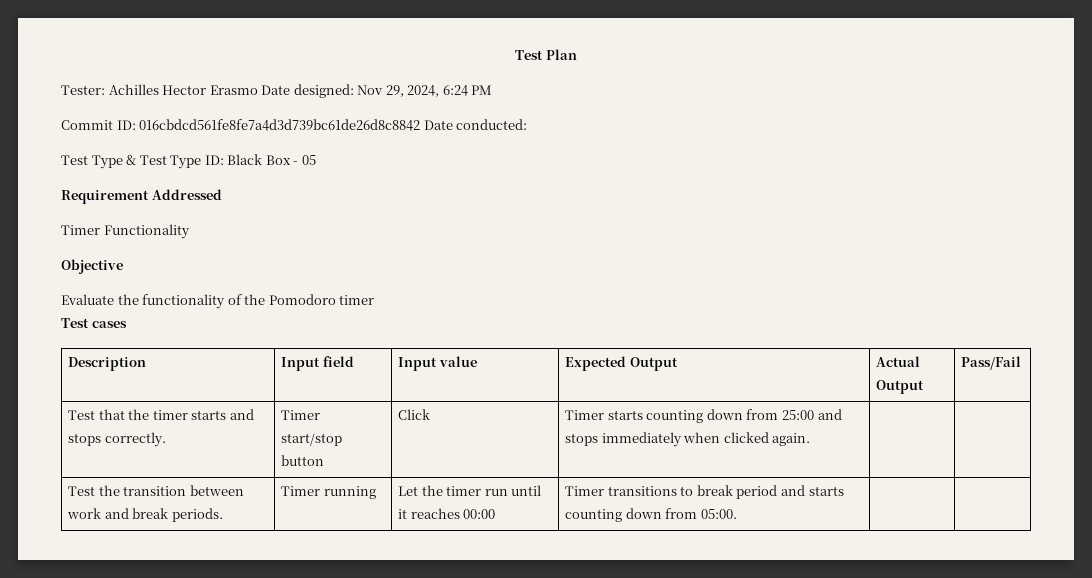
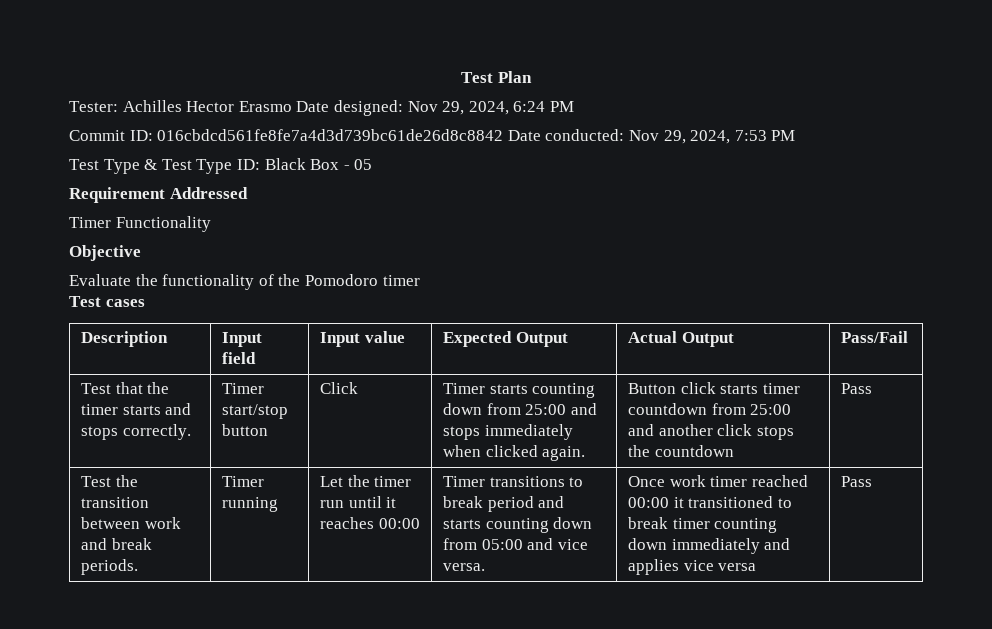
(528, 124) none -> [628,130,796,144] Nov 29, 2024, 7:53 PM
(811, 439) | -> [628,382,800,394] [628,403,792,415] [628,424,794,440] [628,445,734,457] [841,383,873,394] Button click starts timer countdown from 25:00 and another click stops the countdown | Pass
[700,509,737,519] 05:00. | | -> [481,538,588,550] [443,563,486,571] [628,475,808,487] [628,496,792,508] [628,517,778,533] [628,538,791,554] [628,559,757,575] [841,476,873,487] 05:00 and vice versa. | Once work timer reached 00:00 it transitioned to break timer counting down immediately and applies vice versa | Pass

